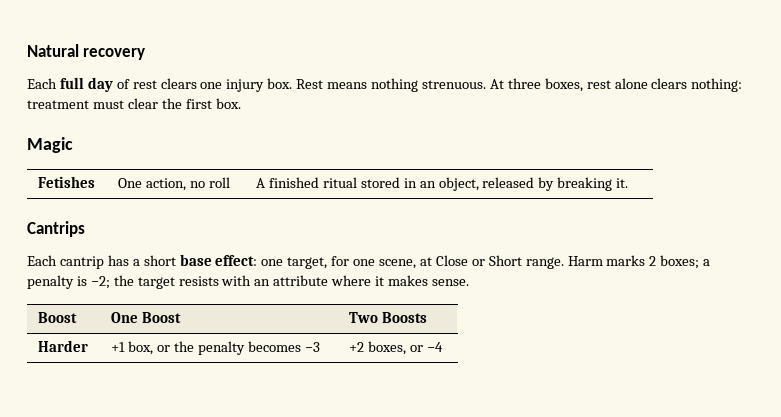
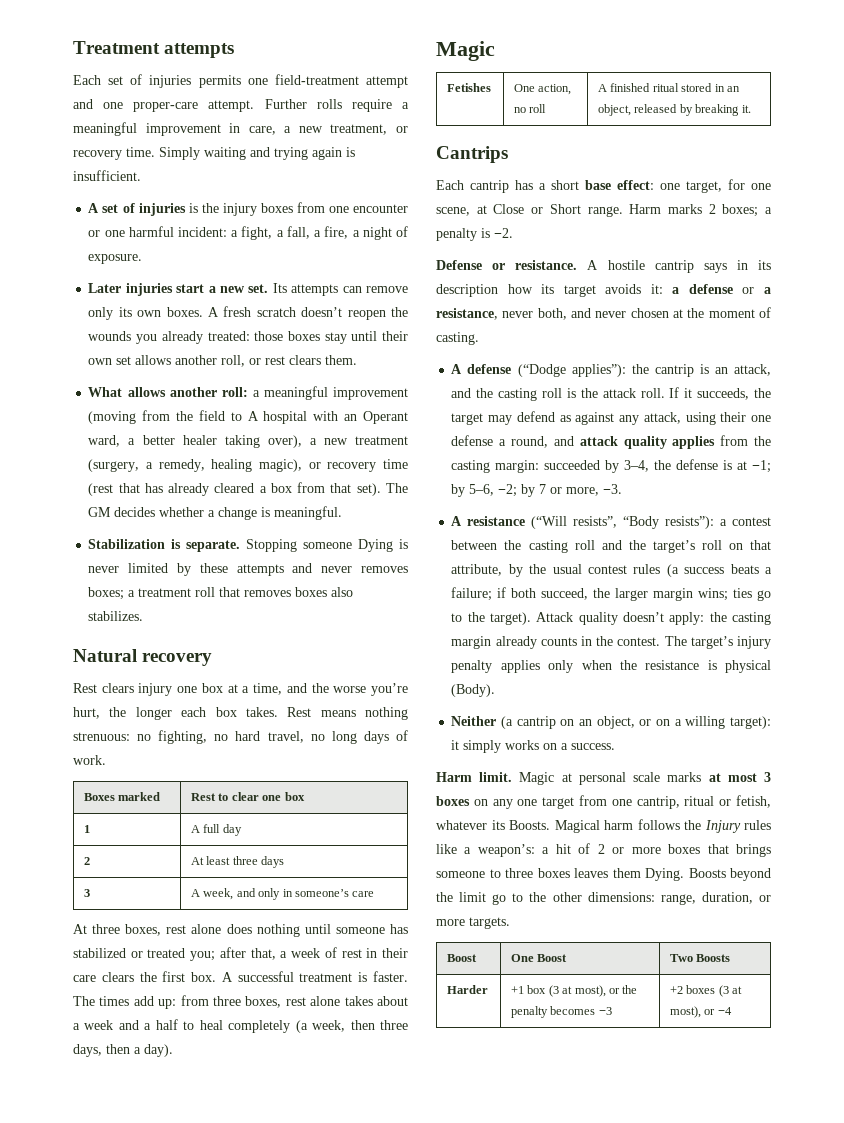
[27,44,146,60] [27,77,486,92] Natural recovery // Each full day of rest clears one injury box. Rest means nothing strenuous. -> [73,41,235,58] [73,74,408,88] [73,99,409,112] [73,122,408,136] [73,147,355,160] [73,170,141,181] [88,202,409,216] [88,226,409,240] [88,254,143,264] [88,283,408,296] [88,306,408,320] [88,331,408,344] [88,355,358,367] [88,386,408,400] [88,410,408,424] [88,435,408,448] [88,459,409,472] [88,482,408,496] [88,506,343,520] [88,539,408,552] [88,563,409,576] [88,587,354,600] [88,611,144,621] [73,649,213,666] [73,683,408,696] [73,707,408,720] [73,730,408,744] [73,755,106,765] [84,792,161,801] [191,792,305,801] [84,825,91,833] [191,824,242,836] [84,857,91,865] [191,856,285,868] [84,889,91,897] [191,888,375,900] Treatment attempts // Each set of injuries permits one field-treatment attempt and one proper-care attempt. Further rolls require a meaningful improvement in care, a new treatment, or recovery time. Simply waiting and trying again is insufficient. // A set of injuries is the injury boxes from one encounter or one harmful incident: a fight, a fall, a fire, a night of exposure. // Later injuries start a new set. Its attempts can remove only its own boxes. A fresh scratch doesn’t reopen the wounds you already treated: those boxes stay until their own set allows another roll, or rest clears them. // What allows another roll: a meaningful improvement (moving from the field to A hospital with an Operant ward, a better healer taking over), a new treatment (surgery, a remedy, healing magic), or recovery time (rest that has already cleared a box from that set). The GM decides whether a change is meaningful. // Stabilization is separate. Stopping someone Dying is never limited by these attempts and never removes boxes; a treatment roll that removes boxes also stabilizes. // Natural recovery // Rest clears injury one box at a time, and the worse you’re hurt, the longer each box takes. Rest means nothing strenuous: no fighting, no hard travel, no long days of work. // Boxes marked | Rest to clear one box // 1 | A full day // 2 | At least three days // 3 | A week, and only in someone’s care //
[651,78,743,92] [27,98,241,109] clears nothing: treatment must clear the first box. -> [226,924,408,937] [73,947,408,961] [73,971,408,982] [73,995,408,1009] [73,1019,408,1033] [73,1044,173,1057] does nothing until someone has stabilized or treated you; after that, a week of rest in their care clears the first box. A successful treatment is faster. The times add up: from three boxes, rest alone takes about a week and a half to heal completely (a week, then three days, then a day).
[90,275,469,289] −2; the target resists with an attribute where it makes sense. -> [494,228,513,238] [436,260,771,273] [436,284,771,297] [436,307,771,320] [436,332,479,345] [451,364,771,377] [451,387,771,401] [451,411,772,425] [451,435,771,449] [451,459,771,473] [451,484,623,497] [451,516,771,529] [451,540,771,553] [451,564,772,577] [451,587,771,601] [451,612,771,625] [451,636,771,649] [451,660,771,673] [451,684,496,697] [451,716,771,729] [451,740,616,753] [436,772,771,785] [436,795,771,809] [436,819,771,833] [436,843,771,857] [436,868,771,881] [436,892,771,905] [436,917,510,929] −2. // Defense or resistance. A hostile cantrip says in its description how its target avoids it: a defense or a resistance, never both, and never chosen at the moment of casting. // A defense (“Dodge applies”): the cantrip is an attack, and the casting roll is the attack roll. If it succeeds, the target may defend as against any attack, using their one defense a round, and attack quality applies from the casting margin: succeeded by 3–4, the defense is at −1; by 5–6, −2; by 7 or more, −3. // A resistance (“Will resists”, “Body resists”): a contest between the casting roll and the target’s roll on that attribute, by the usual contest rules (a success beats a failure; if both succeed, the larger margin wins; ties go to the target). Attack quality doesn’t apply: the casting margin already counts in the contest. The target’s injury penalty applies only when the resistance is physical (Body). // Neither (a cantrip on an object, or on a willing target): it simply works on a success. // Harm limit. Magic at personal scale marks at most 3 boxes on any one target from one cantrip, ritual or fetish, whatever its Boosts. Magical harm follows the Injury rules like a weapon’s: a hit of 2 or more boxes that brings someone to three boxes leaves them Dying. Boosts beyond the limit go to the other dimensions: range, duration, or more targets.
[127,341,153,355] box, -> [527,985,606,997] box (3 at most),
[367,341,406,355] boxes, -> [686,985,743,997] [670,1006,702,1018] boxes (3 at most),

